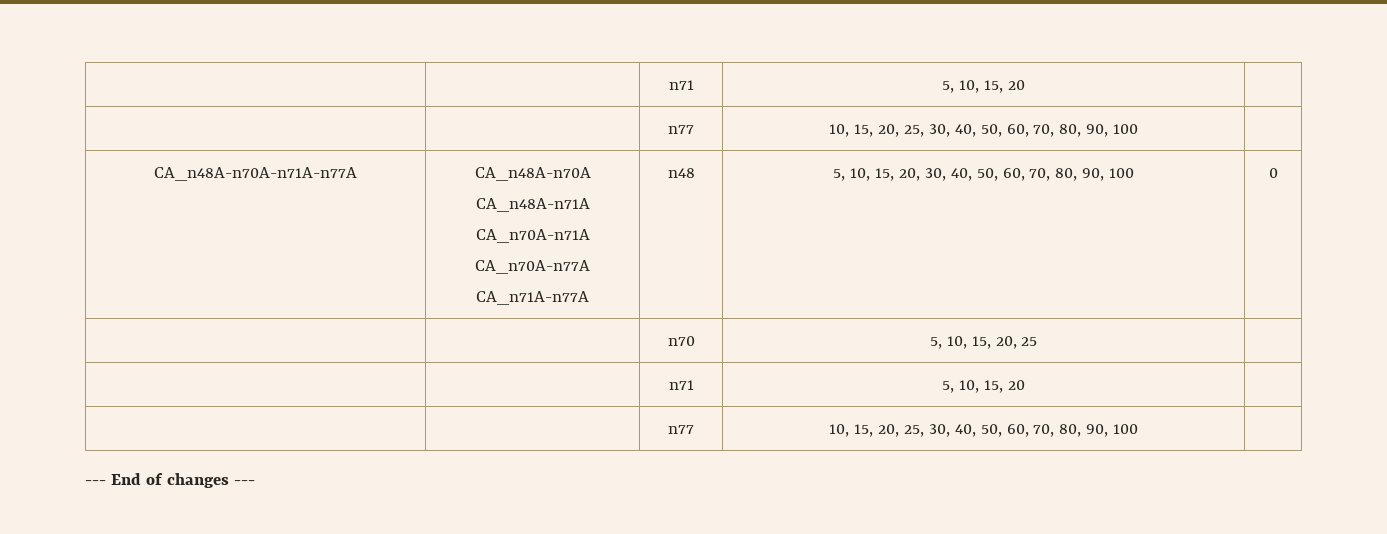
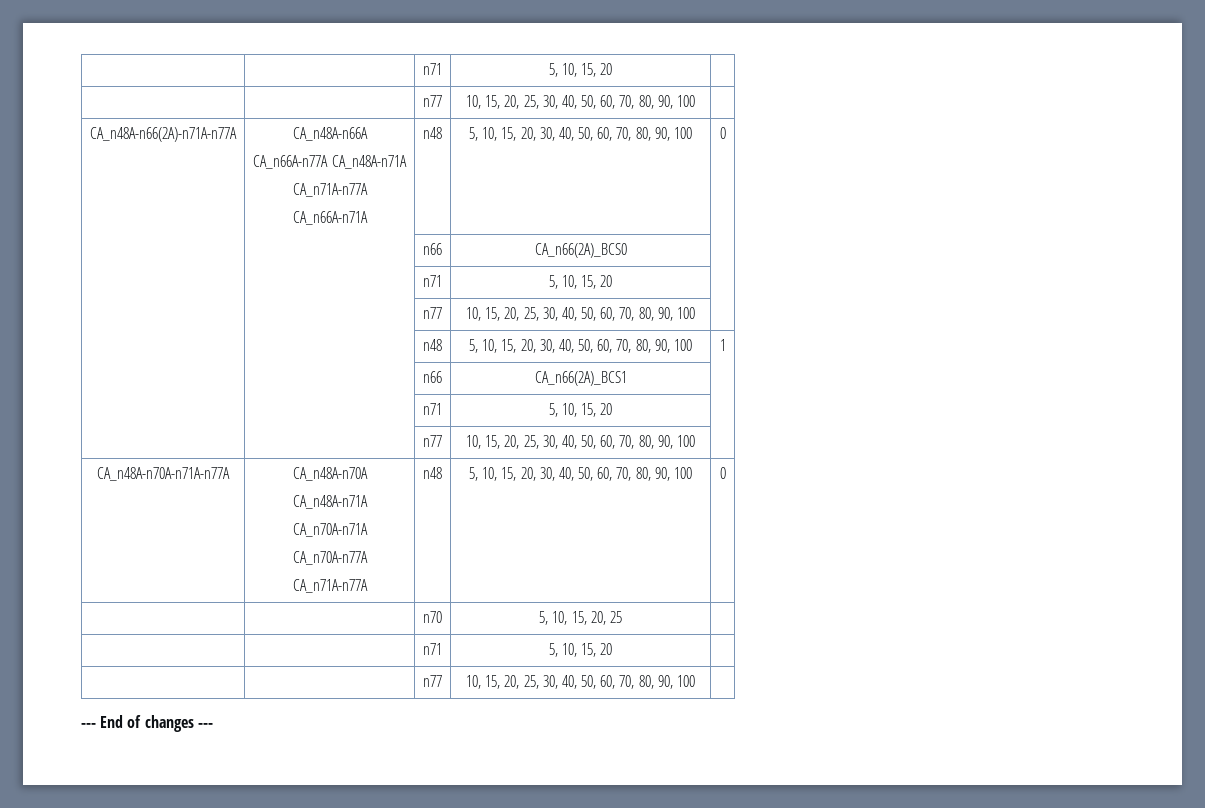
(1139, 129) none -> [90,127,237,142] [292,127,368,141] [253,155,407,169] [292,183,368,197] [292,211,368,225] [423,127,442,139] [468,127,693,141] [719,127,726,139] [423,243,442,255] [534,243,627,258] [423,275,442,287] [548,275,613,289] [423,307,442,319] [465,307,696,321] [423,339,442,351] [468,339,693,353] [719,339,726,351] [423,371,442,383] [534,371,627,386] [423,403,442,415] [548,403,613,417] [423,435,442,447] [465,435,696,449] // CA_n48A-n66(2A)-n71A-n77A | CA_n48A-n66A // CA_n66A-n77A CA_n48A-n71A // CA_n71A-n77A // CA_n66A-n71A | n48 | 5, 10, 15, 20, 30, 40, 50, 60, 70, 80, 90, 100 | 0 // | | n66 | CA_n66(2A)_BCS0 | // | | n71 | 5, 10, 15, 20 | // | | n77 | 10, 15, 20, 25, 30, 40, 50, 60, 70, 80, 90, 100 | // | | n48 | 5, 10, 15, 20, 30, 40, 50, 60, 70, 80, 90, 100 | 1 // | | n66 | CA_n66(2A)_BCS1 | // | | n71 | 5, 10, 15, 20 | // | | n77 | 10, 15, 20, 25, 30, 40, 50, 60, 70, 80, 90, 100 |

